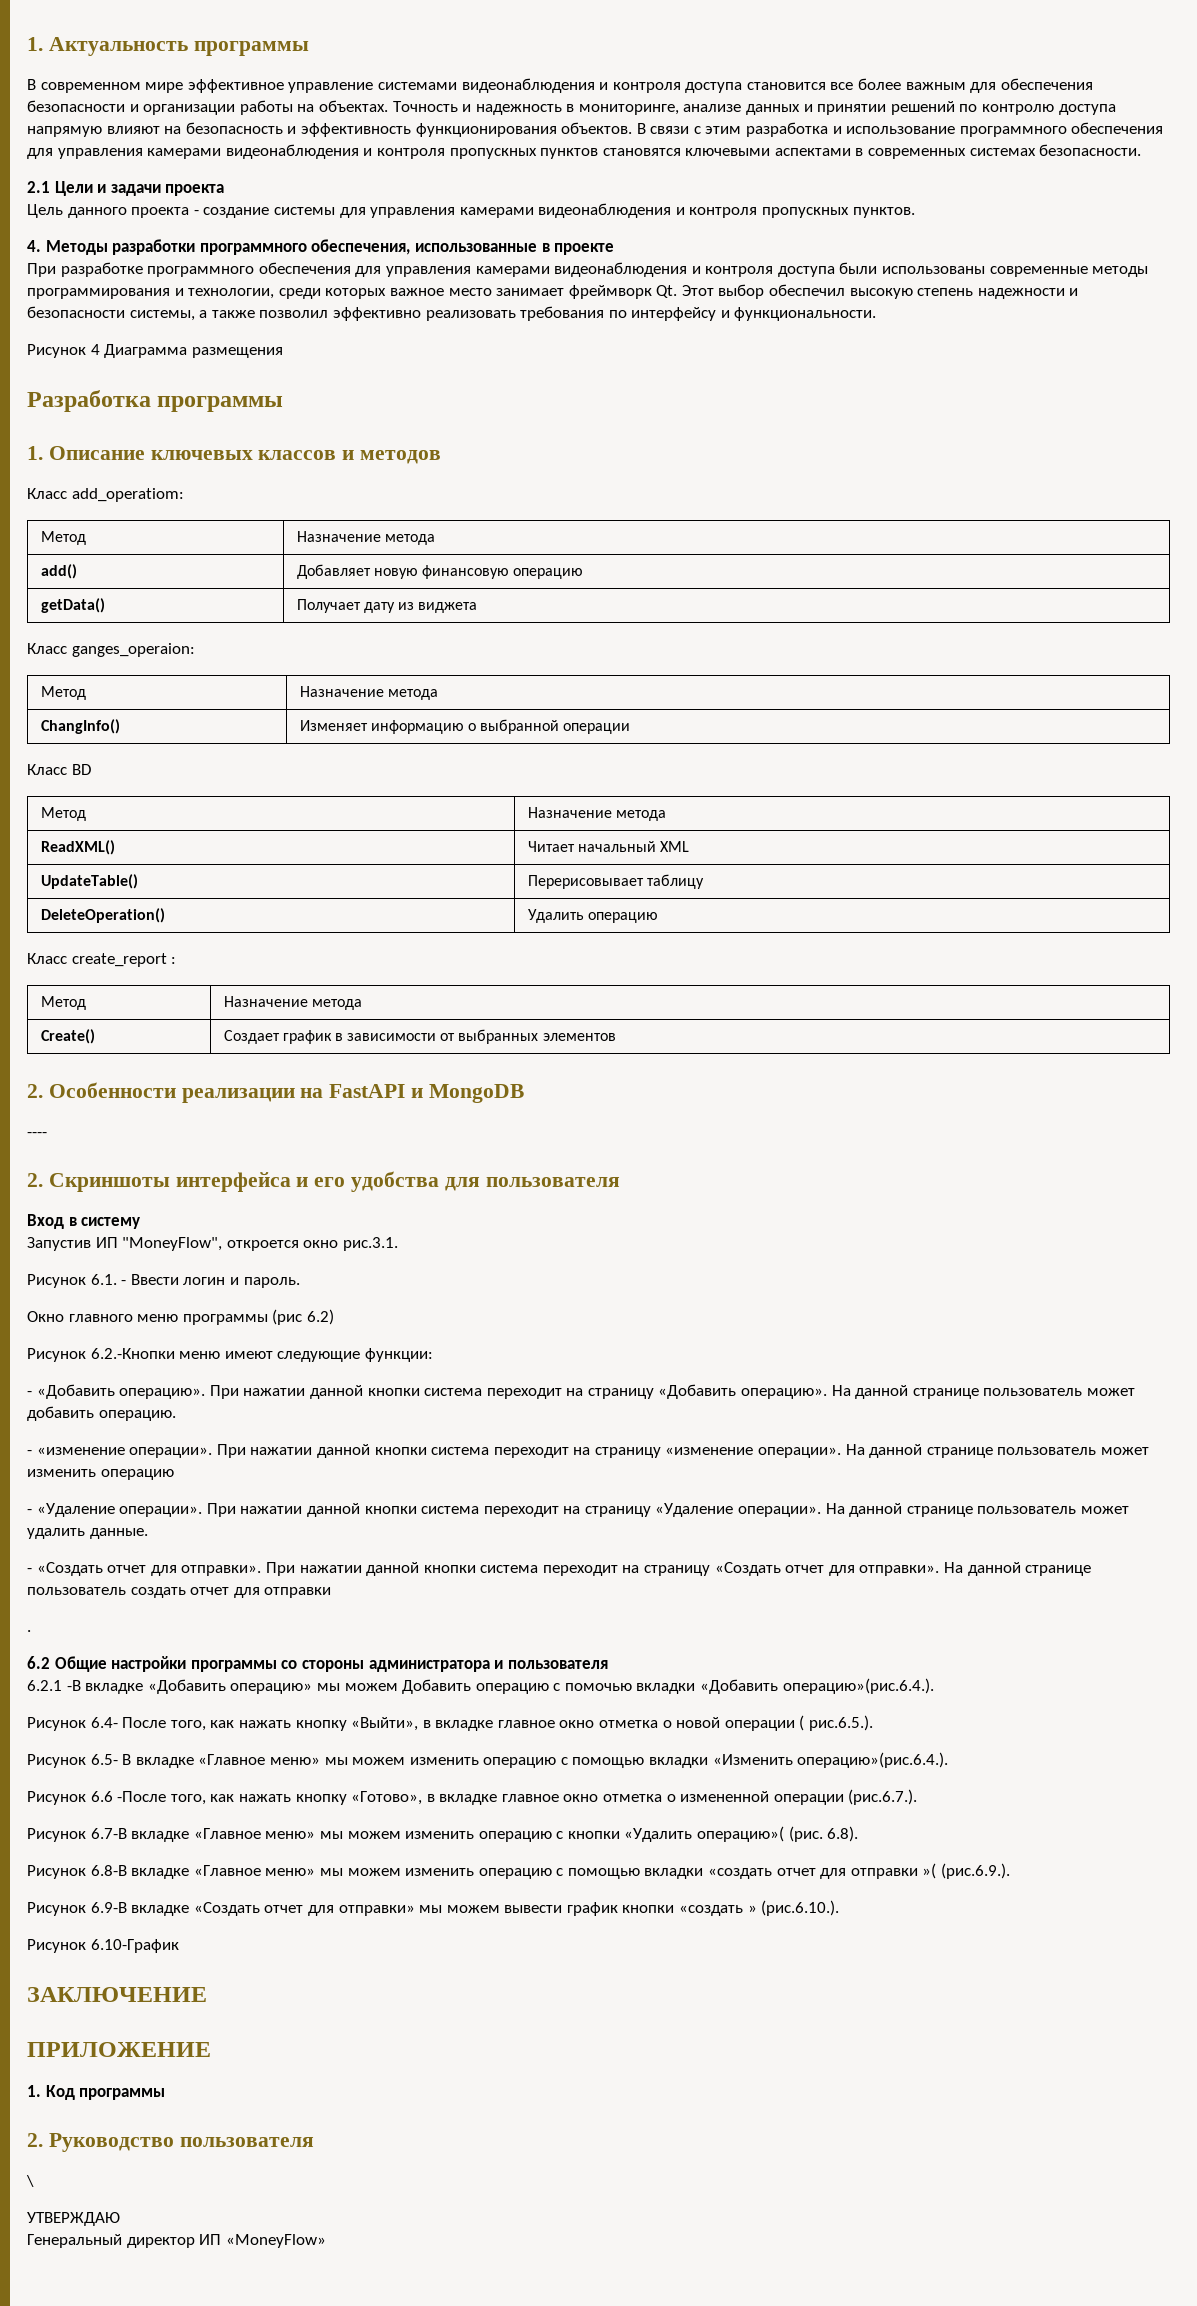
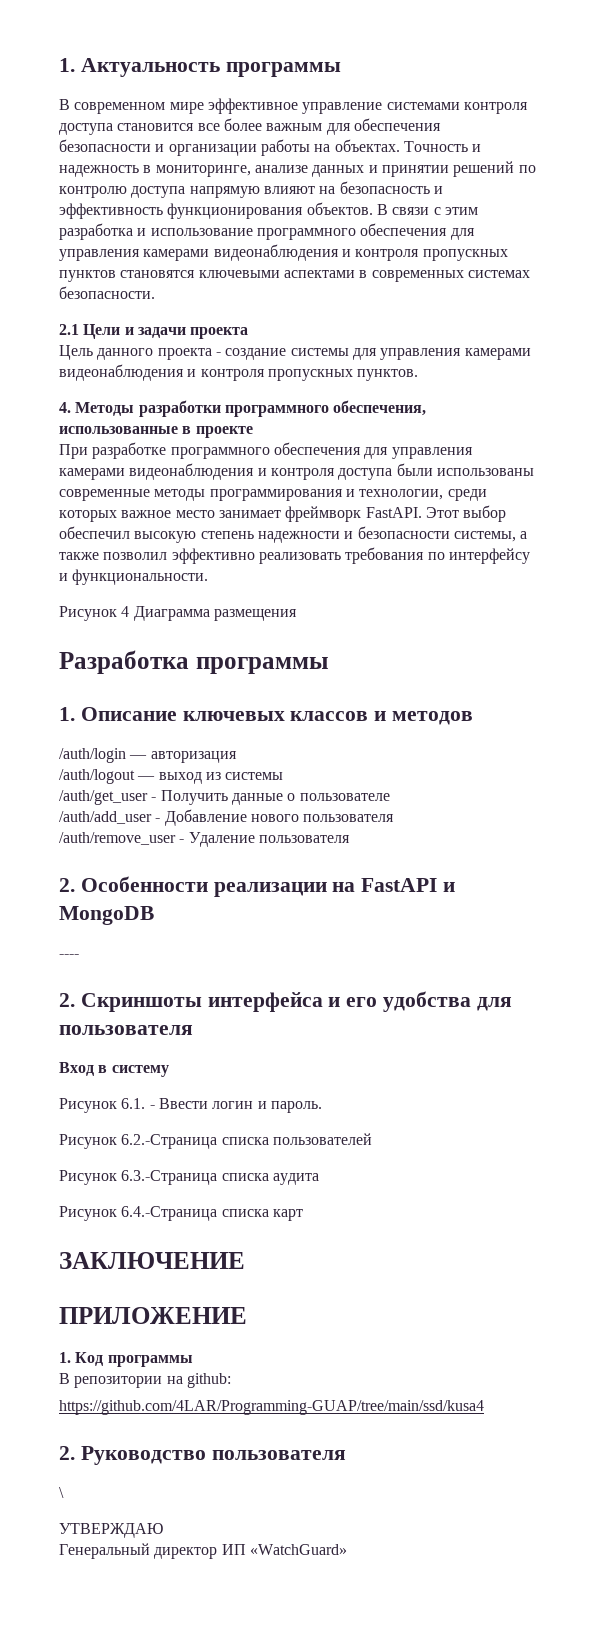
[461,78,609,93] видеонаблюдения и -> (460, 106) none
[656,285,678,298] Qt. -> [365,507,422,518] FastAPI.
[27,488,184,502] [40,531,86,545] [296,531,435,545] [40,564,77,579] [296,564,584,579] [40,598,105,613] [296,599,478,613] [27,643,195,657] [40,686,86,700] [299,686,438,700] [40,719,120,734] [299,719,631,734] [27,764,91,775] [40,807,86,821] [527,807,666,821] [40,840,115,855] [527,841,689,852] [40,874,138,889] [527,874,704,889] [40,908,165,923] [527,909,658,923] [27,953,177,967] [40,996,86,1010] [223,996,362,1010] [40,1029,95,1044] [223,1029,616,1044] Класс add_operatiom: // Метод | Назначение метода // add() | Добавляет новую финансовую операцию // getData() | Получает дату из виджета // Класс ganges_operaion: // Метод | Назначение метода // ChangInfo() | Изменяет информацию о выбранной операции // Класс BD // Метод | Назначение метода // ReadXML() | Читает начальный XML // UpdateTable() | Перерисовывает таблицу // DeleteOperation() | Удалить операцию // Класс create_report : // Метод | Назначение метода // Create() | Создает график в зависимости от выбранных элементов -> [59,748,237,763] [59,769,284,784] [59,790,390,805] [59,809,395,826] [59,832,350,847] /auth/login — авторизация // /auth/logout — выход из системы // /auth/get_user - Получить данные о пользователе // /auth/add_user - Добавление нового пользователя // /auth/remove_user - Удаление пользователя
[27,1237,398,1251] // Запустив ИП "MoneyFlow", откроется окно рис.3.1. -> (169, 1071) none
[27,1309,334,1325] [27,1348,433,1362] [27,1384,1136,1399] [27,1406,176,1421] [27,1444,1150,1458] [27,1469,174,1480] [27,1503,1130,1517] [27,1528,148,1539] [27,1562,1092,1576] [27,1587,332,1598] [27,1630,31,1632] [27,1656,608,1672] [27,1678,934,1694] [27,1715,874,1731] [27,1752,949,1768] [27,1789,918,1805] [27,1826,859,1842] [27,1863,1011,1879] [27,1900,840,1916] [27,1939,179,1953] Окно главного меню программы (рис 6.2) // Рисунок 6.2.-Кнопки меню имеют следующие функции: // - «Добавить операцию». При нажатии данной кнопки система переходит на страницу «Добавить операцию». На данной странице пользователь может добавить операцию. // - «изменение операции». При нажатии данной кнопки система переходит на страницу «изменение операции». На данной странице пользователь может изменить операцию // - «Удаление операции». При нажатии данной кнопки система переходит на страницу «Удаление операции». На данной странице пользователь может удалить данные. // - «Создать отчет для отправки». При нажатии данной кнопки система переходит на страницу «Создать отчет для отправки». На данной странице пользователь создать отчет для отправки // . // 6.2 Общие настройки программы со стороны администратора и пользователя // 6.2.1 -В вкладке «Добавить операцию» мы можем Добавить операцию с помочью вкладки «Добавить операцию»(рис.6.4.). // Рисунок 6.4- После того, как нажать кнопку «Выйти», в вкладке главное окно отметка о новой операции ( рис.6.5.). // Рисунок 6.5- В вкладке «Главное меню» мы можем изменить операцию с помощью вкладки «Изменить операцию»(рис.6.4.). // Рисунок 6.6 -После того, как нажать кнопку «Готово», в вкладке главное окно отметка о измененной операции (рис.6.7.). // Рисунок 6.7-В вкладке «Главное меню» мы можем изменить операцию с кнопки «Удалить операцию»( (рис. 6.8). // Рисунок 6.8-В вкладке «Главное меню» мы можем изменить операцию с помощью вкладки «создать отчет для отправки »( (рис.6.9.). // Рисунок 6.9-В вкладке «Создать отчет для отправки» мы можем вывести график кнопки «создать » (рис.6.10.). // Рисунок 6.10-График -> [59,1133,372,1149] [59,1170,319,1185] [59,1206,303,1221] Рисунок 6.2.-Страница списка пользователей // Рисунок 6.3.-Страница списка аудита // Рисунок 6.4.-Страница списка карт
(166, 2094) none -> [59,1373,231,1388] [59,1400,484,1415] // В репозитории на github: // https://github.com/4LAR/Programming-GUAP/tree/main/ssd/kusa4
[225,2234,326,2248] «MoneyFlow» -> [249,1544,347,1555] «WatchGuard»

